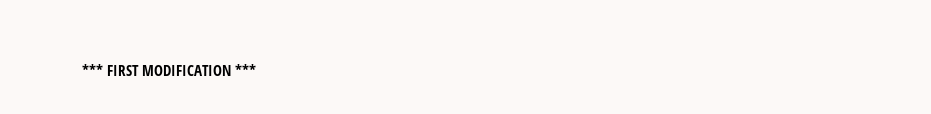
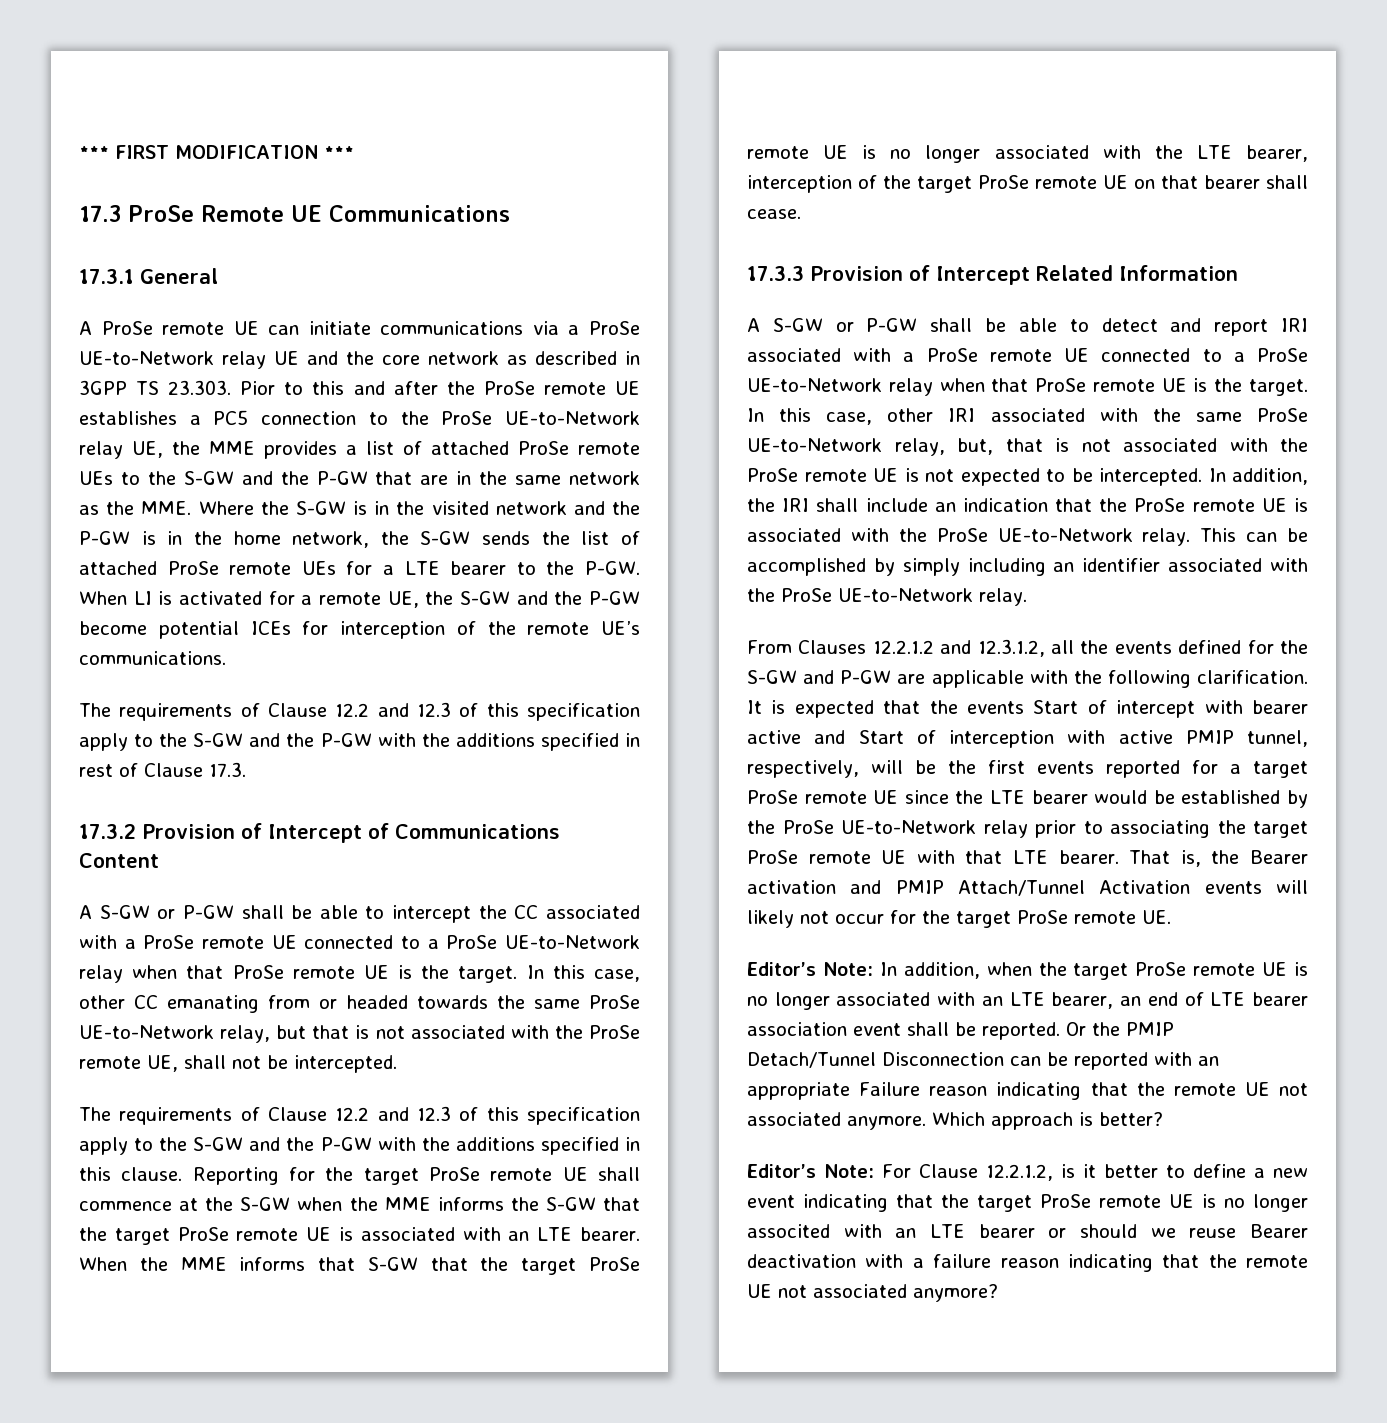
(257, 70) none -> [79,205,510,222] [79,268,218,284] [79,321,640,335] [79,351,640,369] [79,380,640,395] [79,410,640,425] [79,441,640,459] [79,471,641,485] [79,501,641,515] [79,531,640,548] [79,561,641,575] [79,591,641,608] [79,621,640,639] [79,651,226,665] [79,702,640,721] [79,733,640,751] [79,762,246,777] [79,823,560,843] [79,853,159,868] [79,905,640,923] [79,935,640,949] [79,965,640,983] [79,995,640,1013] [79,1025,640,1043] [79,1055,397,1073] [79,1106,640,1125] [79,1137,640,1155] [79,1167,640,1185] [79,1197,641,1211] [79,1227,641,1245] [79,1257,640,1275] [747,145,1308,163] [747,175,1308,193] [747,209,801,219] [747,265,1238,285] [747,318,1308,336] [747,348,1308,362] [747,378,1308,396] [747,408,1308,425] [747,438,1308,456] [747,468,1308,486] [747,498,1308,512] [747,528,1308,546] [747,558,1308,576] [747,588,1027,606] [747,639,1308,657] [747,670,1308,688] [747,700,1308,718] [747,730,1308,748] [747,760,1308,778] [747,790,1308,808] [747,820,1308,838] [747,850,1308,867] [747,880,1308,896] [747,910,1171,928] [747,962,1308,980] [747,992,1308,1010] [747,1022,1174,1040] [747,1052,1219,1070] [747,1082,1308,1100] [747,1112,1163,1130] [747,1164,1308,1181] [747,1194,1308,1212] [747,1224,1308,1238] [747,1254,1308,1272] [747,1284,998,1302] // 17.3 ProSe Remote UE Communications // 17.3.1 General // A ProSe remote UE can initiate communications via a ProSe UE-to-Network relay UE and the core network as described in 3GPP TS 23.303. Pior to this and after the ProSe remote UE establishes a PC5 connection to the ProSe UE-to-Network relay UE, the MME provides a list of attached ProSe remote UEs to the S-GW and the P-GW that are in the same network as the MME. Where the S-GW is in the visited network and the P-GW is in the home network, the S-GW sends the list of attached ProSe remote UEs for a LTE bearer to the P-GW. When LI is activated for a remote UE, the S-GW and the P-GW become potential ICEs for interception of the remote UE’s communications. // The requirements of Clause 12.2 and 12.3 of this specification apply to the S-GW and the P-GW with the additions specified in rest of Clause 17.3. // 17.3.2 Provision of Intercept of Communications Content // A S-GW or P-GW shall be able to intercept the CC associated with a ProSe remote UE connected to a ProSe UE-to-Network relay when that ProSe remote UE is the target. In this case, other CC emanating from or headed towards the same ProSe UE-to-Network relay, but that is not associated with the ProSe remote UE, shall not be intercepted. // The requirements of Clause 12.2 and 12.3 of this specification apply to the S-GW and the P-GW with the additions specified in this clause. Reporting for the target ProSe remote UE shall commence at the S-GW when the MME informs the S-GW that the target ProSe remote UE is associated with an LTE bearer. When the MME informs that S-GW that the target ProSe remote UE is no longer associated with the LTE bearer, interception of the target ProSe remote UE on that bearer shall cease. // 17.3.3 Provision of Intercept Related Information // A S-GW or P-GW shall be able to detect and report IRI associated with a ProSe remote UE connected to a ProSe UE-to-Network relay when that ProSe remote UE is the target. In this case, other IRI associated with the same ProSe UE-to-Network relay, but, that is not associated with the ProSe remote UE is not expected to be intercepted. In addition, the IRI shall include an indication that the ProSe remote UE is associated with the ProSe UE-to-Network relay. This can be accomplished by simply including an identifier associated with the ProSe UE-to-Network relay. // From Clauses 12.2.1.2 and 12.3.1.2, all the events defined for the S-GW and P-GW are applicable with the following clarification. It is expected that the events Start of intercept with bearer active and Start of interception with active PMIP tunnel, respectively, will be the first events reported for a target ProSe remote UE since the LTE bearer would be established by the ProSe UE-to-Network relay prior to associating the target ProSe remote UE with that LTE bearer. That is, the Bearer activation and PMIP Attach/Tunnel Activation events will likely not occur for the target ProSe remote UE. // Editor’s Note: In addition, when the target ProSe remote UE is no longer associated with an LTE bearer, an end of LTE bearer association event shall be reported. Or the PMIP Detach/Tunnel Disconnection can be reported with an appropriate Failure reason indicating that the remote UE not associated anymore. Which approach is better? // Editor’s Note: For Clause 12.2.1.2, is it better to define a new event indicating that the target ProSe remote UE is no longer associted with an LTE bearer or should we reuse Bearer deactivation with a failure reason indicating that the remote UE not associated anymore?

